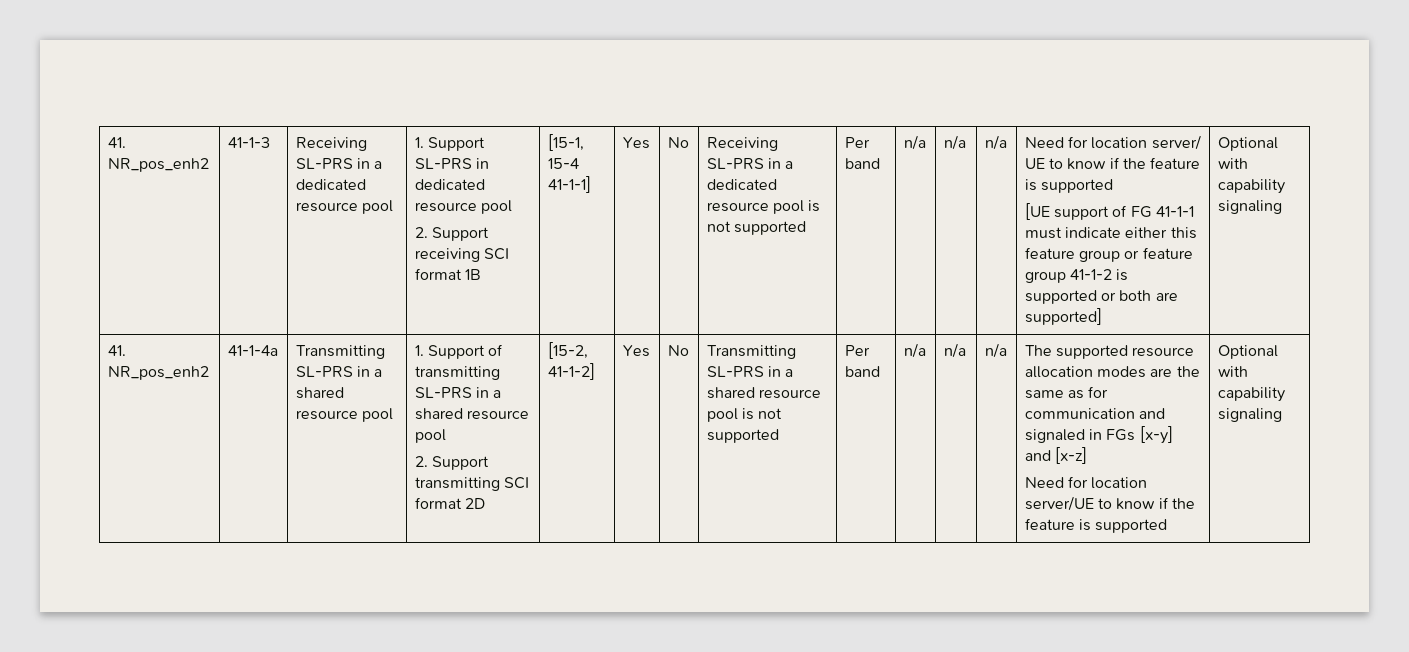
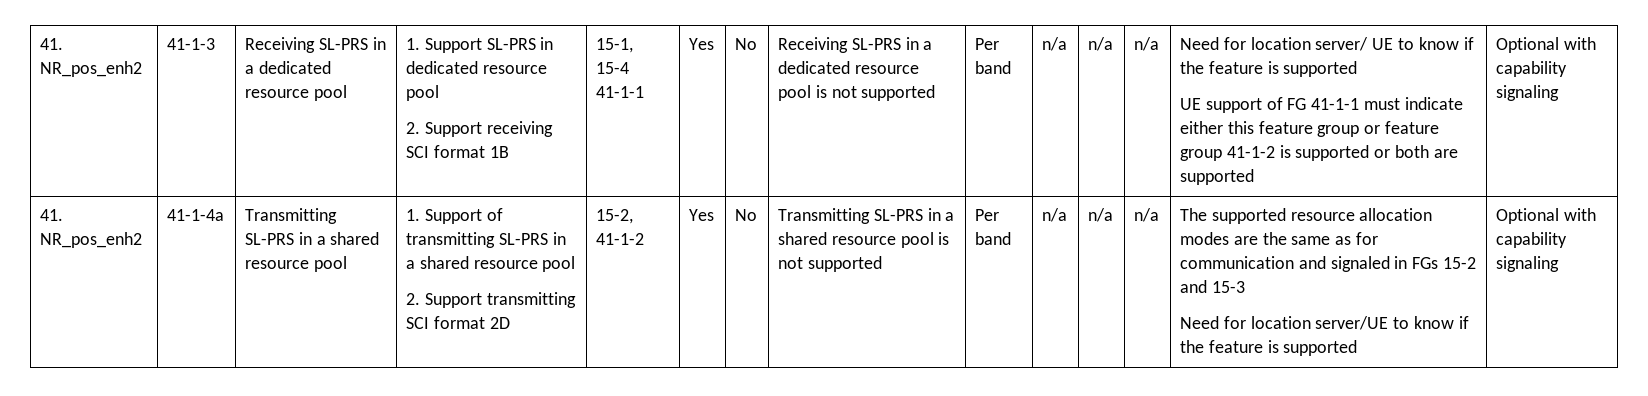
[547,134,584,151] [547,158,579,169] [547,176,591,193] [15-1, 15-4 41-1-1] -> [595,38,633,53] [595,62,629,74] [595,86,644,98] 15-1, 15-4 41-1-1
[1024,203,1050,220] [UE -> [1179,98,1201,110] UE
[1024,308,1102,325] supported] -> [1179,169,1254,185] supported
[547,342,588,359] [547,363,595,380] [15-2, 41-1-2] -> [595,209,633,224] [595,233,644,245] 15-2, 41-1-2
[1139,426,1173,444] [1024,447,1087,464] [x-y] and [x-z] -> [1443,257,1477,269] [1179,280,1245,293] 15-2 and 15-3

